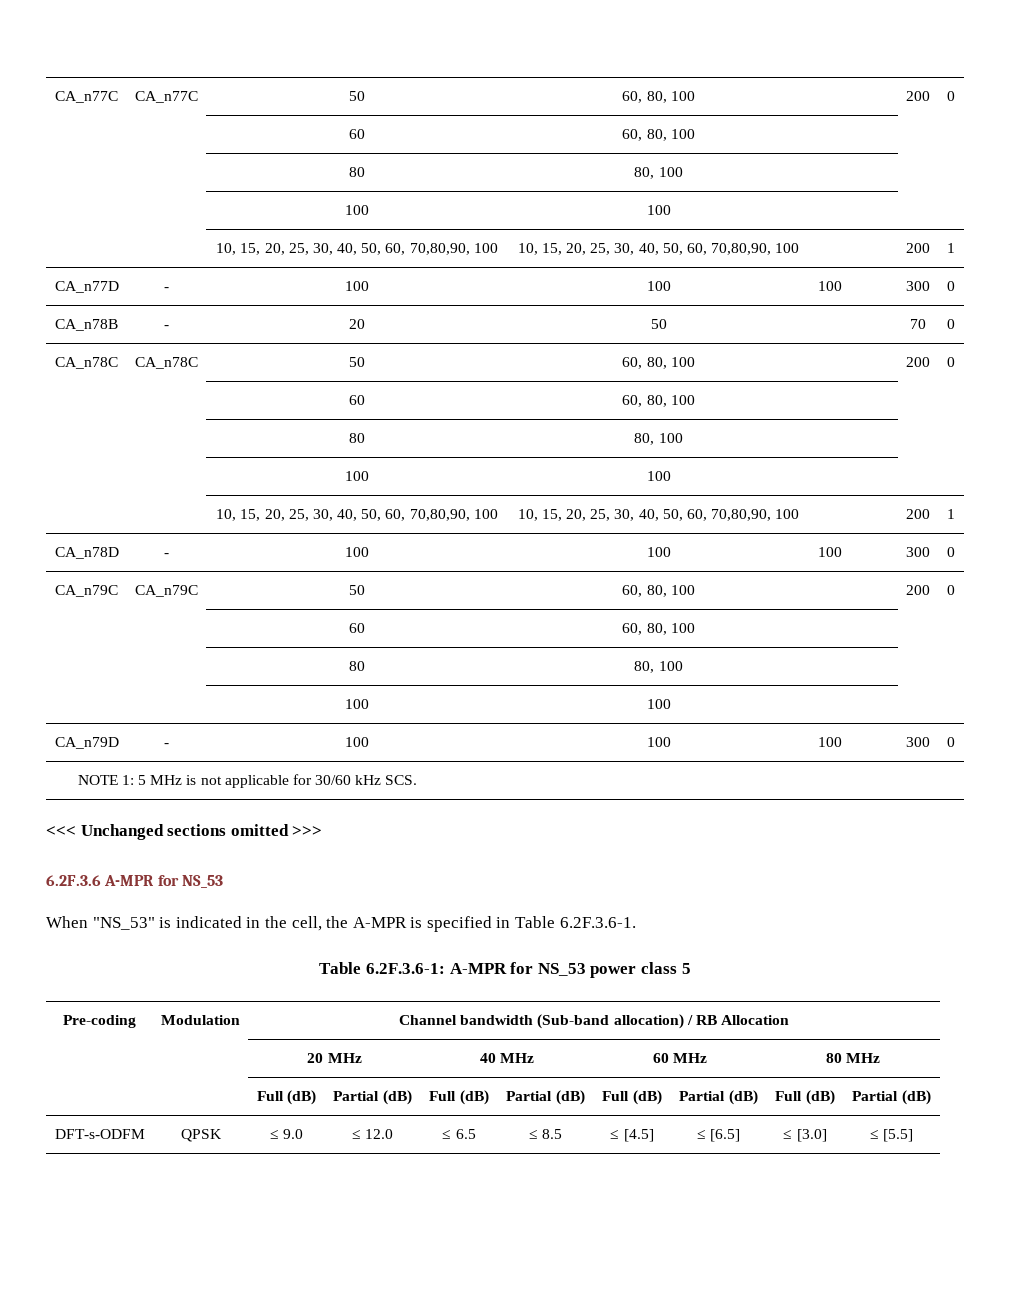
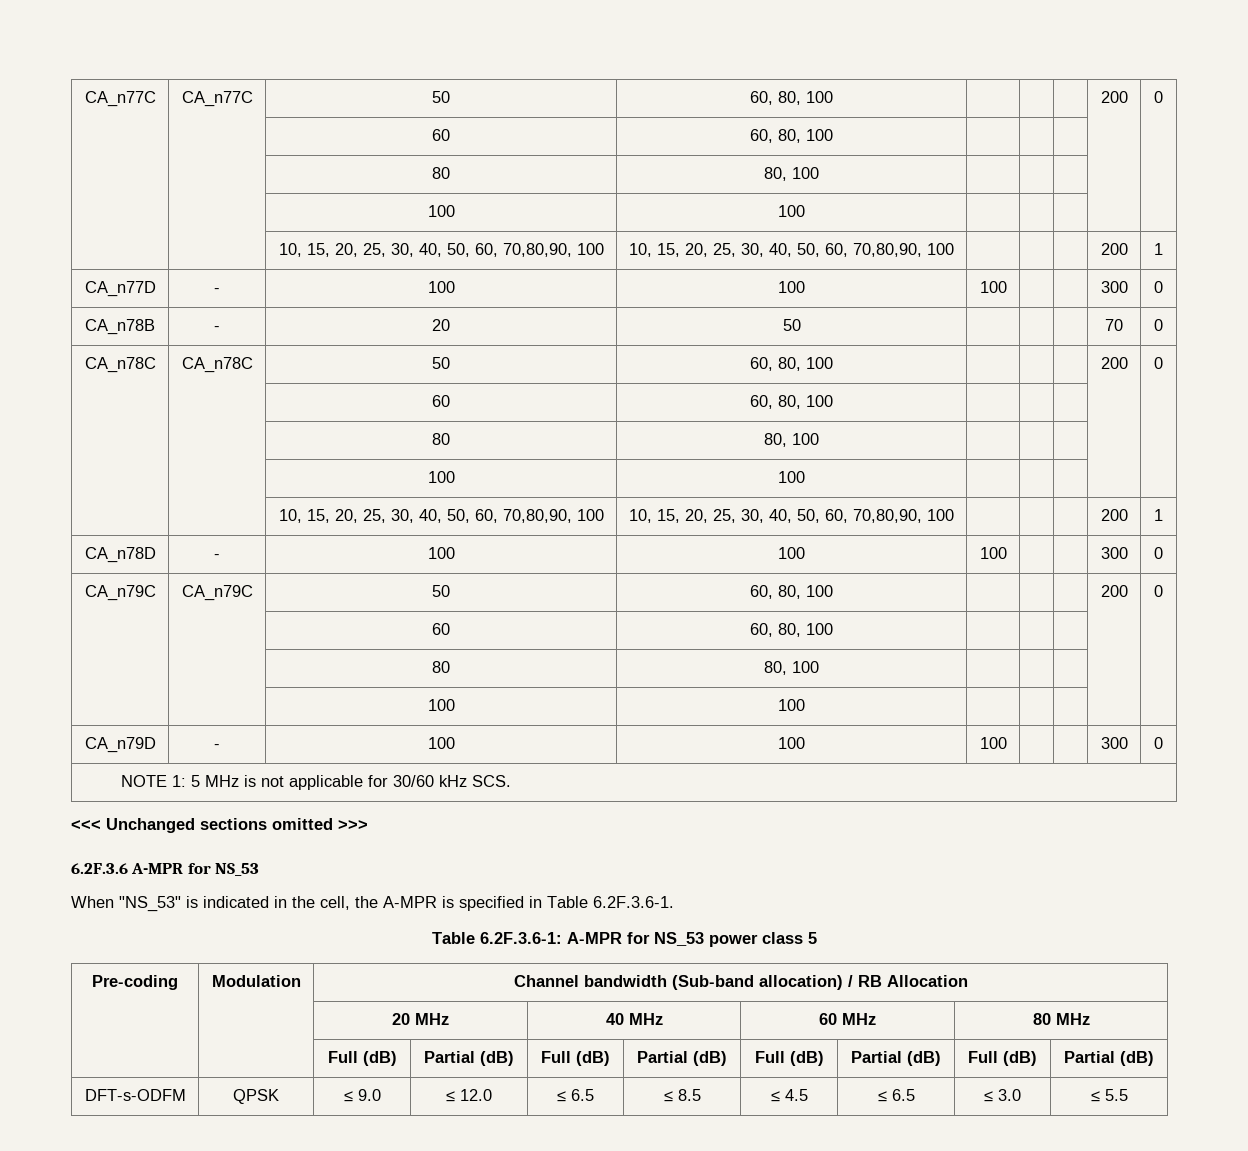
[623,1129,654,1142] [696,1129,741,1142] [783,1129,827,1142] [869,1129,914,1142] [4.5] | ≤ [6.5] | ≤ [3.0] | ≤ [5.5] -> [784,1089,808,1101] [877,1089,915,1102] [984,1089,1021,1102] [1090,1089,1128,1102] 4.5 | ≤ 6.5 | ≤ 3.0 | ≤ 5.5

